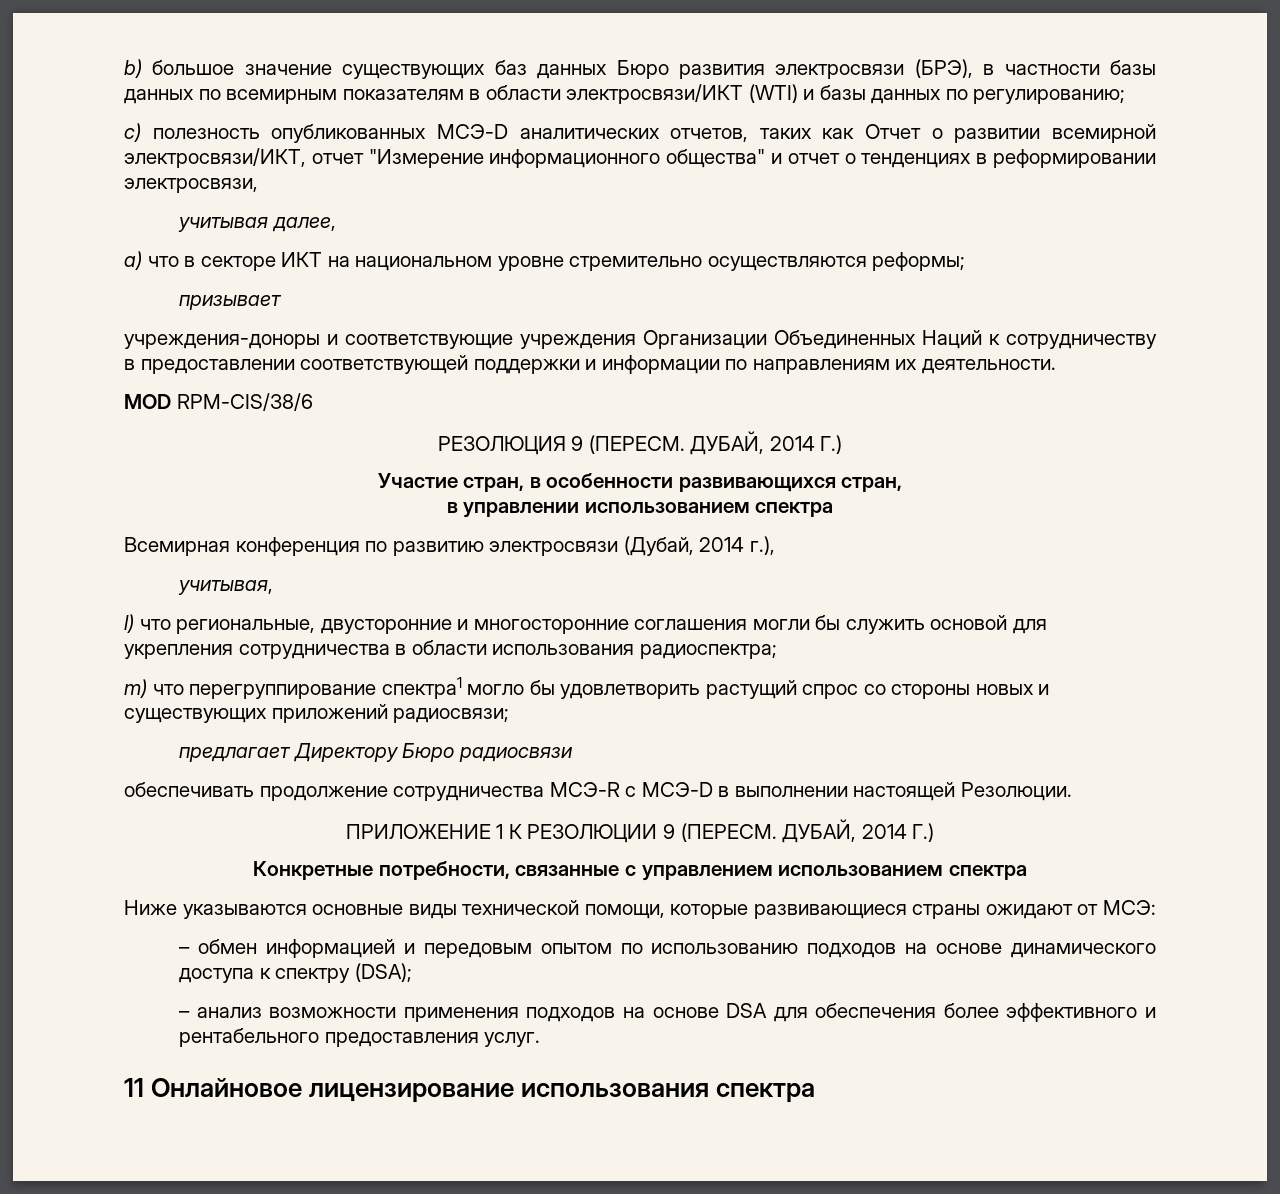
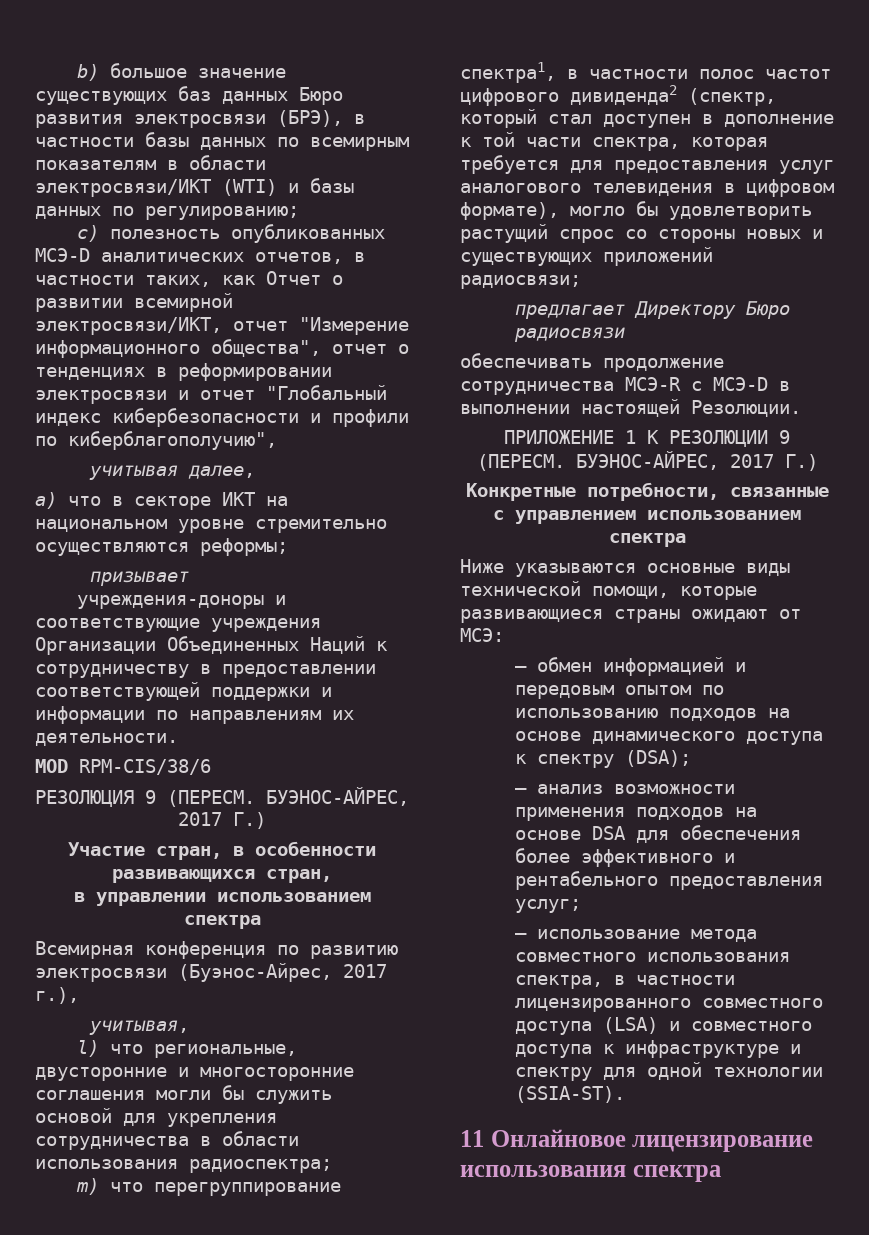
[759,128,812,139] таких -> [354,252,365,262] [35,275,211,287] в частности таких,
[666,149,782,168] общества" и -> [211,339,321,357] общества",
[124,178,258,193] электросвязи, -> [35,385,387,404] [35,408,409,427] [35,431,277,450] электросвязи и отчет "Глобальный индекс кибербезопасности и профили по киберблагополучию",
[690,431,815,455] ДУБАЙ, 2014 -> [266,787,409,806] [178,812,222,826] БУЭНОС-АЙРЕС, 2017
[623,536,745,556] (Дубай, 2014 -> [178,963,387,982] (Буэнос-Айрес, 2017
[381,677,462,699] спектра1 -> [460,62,831,83] [460,85,776,106] [460,109,834,128] [460,132,768,151] [460,155,834,174] [460,179,834,197] [460,202,559,220] спектра1, в частности полос частот цифрового дивиденда2 (спектр, который стал доступен в дополнение к той части спектра, которая требуется для предоставления услуг аналогового телевидения в цифровом формате),
[782,819,907,843] ДУБАЙ, 2014 -> [575,451,774,470] БУЭНОС-АЙРЕС, 2017
[484,1032,541,1047] услуг. -> [515,899,582,913] [515,929,758,942] [515,952,791,962] [515,975,736,989] [515,998,824,1012] [515,1017,813,1035] [515,1040,802,1058] [515,1062,824,1081] [515,1086,626,1103] услуг; // – использование метода совместного использования спектра, в частности лицензированного совместного доступа (LSA) и совместного доступа к инфраструктуре и спектру для одной технологии (SSIA-ST).

